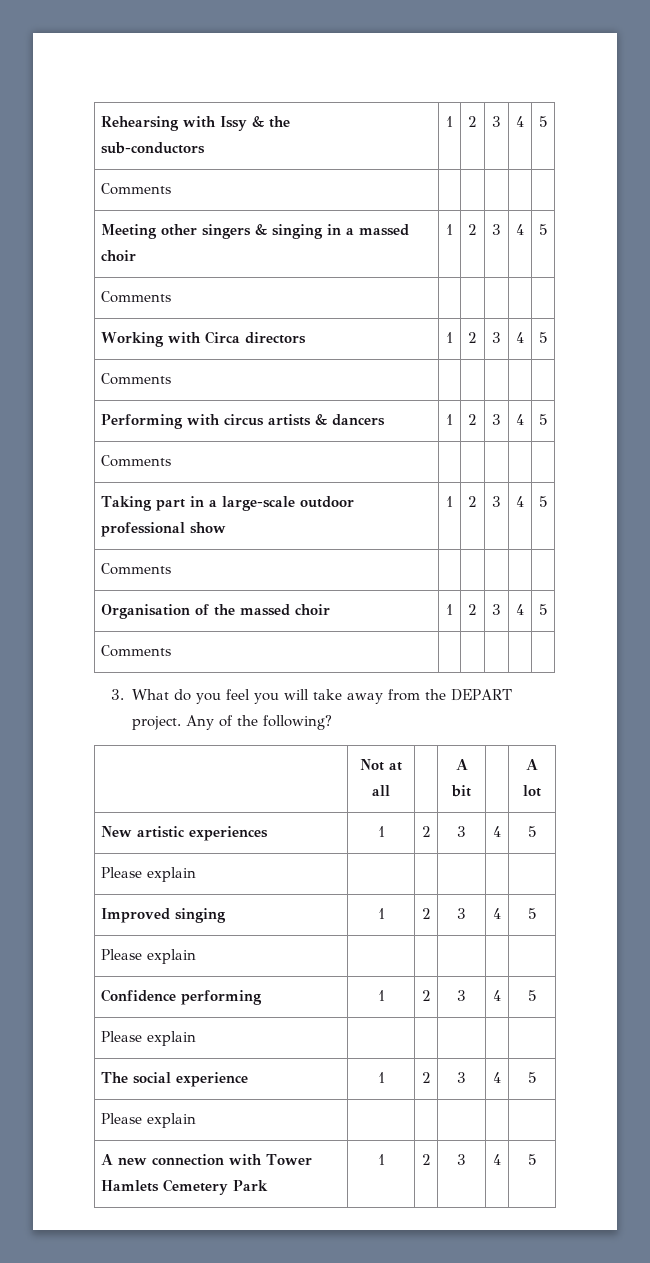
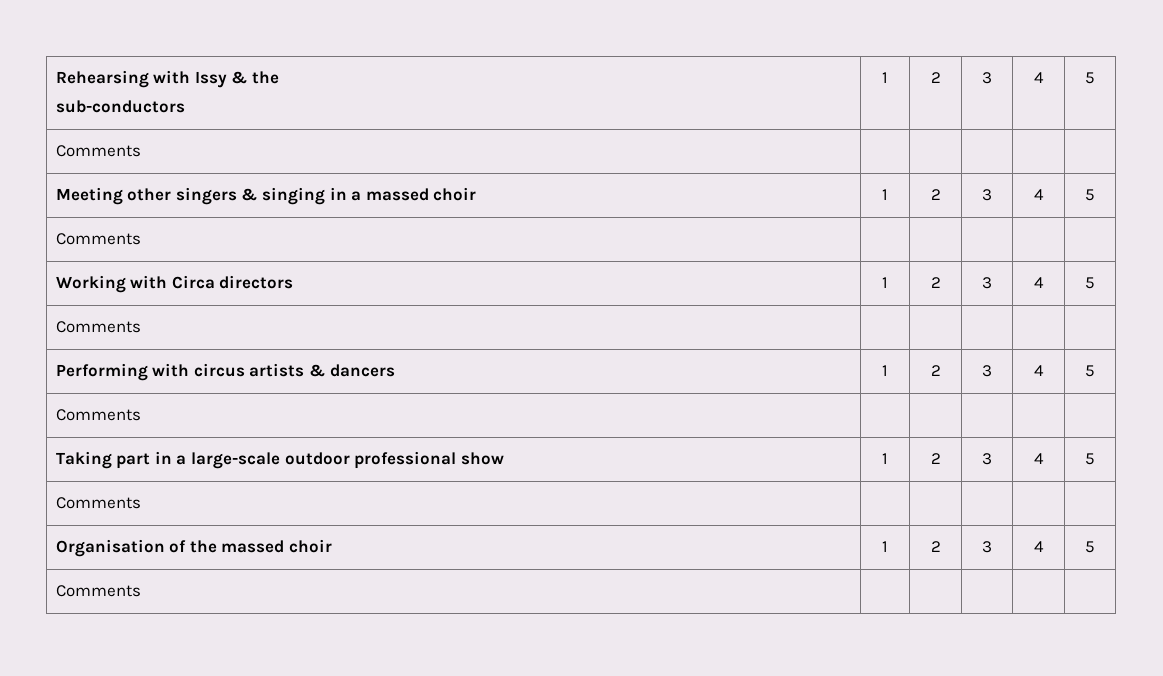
[111,689,512,704] [131,715,332,730] [360,759,402,771] [372,785,390,796] [455,759,468,770] [451,785,471,797] [526,759,538,770] [523,785,541,797] [100,826,268,841] [377,826,385,837] [421,826,431,837] [457,826,466,837] [493,826,501,837] [527,826,537,837] [100,867,196,882] [100,908,226,923] [377,908,385,919] [421,908,431,919] [457,908,466,919] [493,908,501,919] [527,908,537,919] [100,949,196,964] [100,989,262,1005] [377,990,385,1001] [421,990,431,1001] [457,990,466,1001] [493,990,501,1001] [527,990,537,1001] [100,1031,196,1046] [100,1072,248,1087] [377,1072,385,1083] [421,1072,431,1083] [457,1072,466,1083] [493,1072,501,1083] [527,1072,537,1083] [100,1113,196,1128] [100,1154,312,1166] [100,1179,268,1195] [377,1154,385,1165] [421,1154,431,1165] [457,1154,466,1165] [493,1154,501,1165] [527,1154,537,1165] // 3. What do you feel you will take away from the DEPART project. Any of the following? // | Not at all | | A bit | | A lot // New artistic experiences | 1 | 2 | 3 | 4 | 5 // Please explain | | | | | // Improved singing | 1 | 2 | 3 | 4 | 5 // Please explain | | | | | // Confidence performing | 1 | 2 | 3 | 4 | 5 // Please explain | | | | | // The social experience | 1 | 2 | 3 | 4 | 5 // Please explain | | | | | // A new connection with Tower Hamlets Cemetery Park | 1 | 2 | 3 | 4 | 5 -> (141, 591) none

